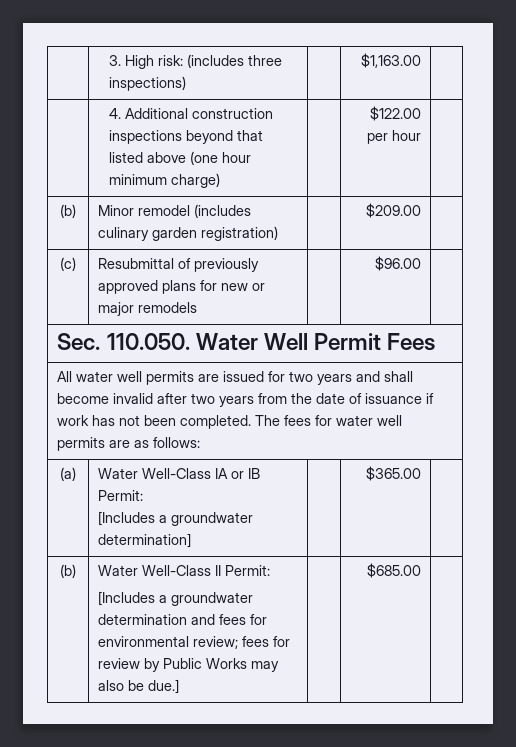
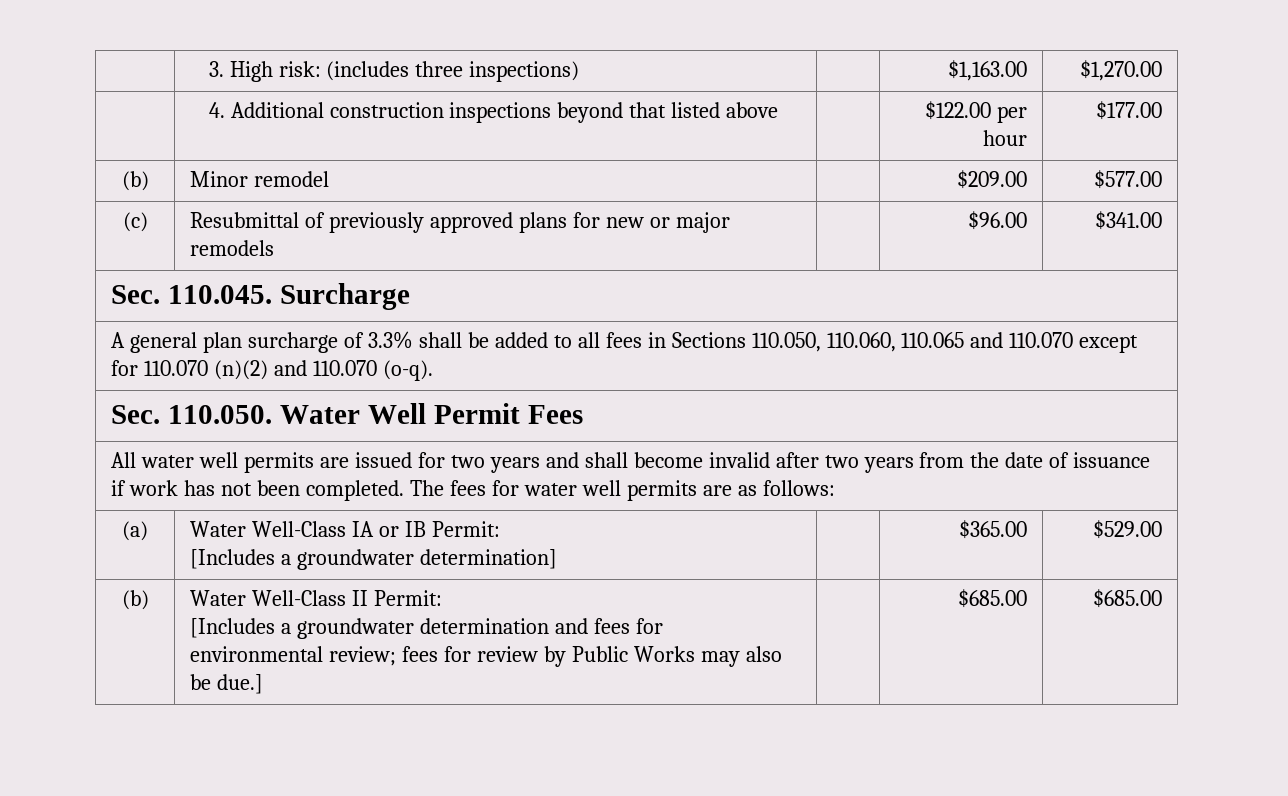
(421, 60) none -> [1079,60,1162,81] $1,270.00
[189,151,251,165] [108,173,220,188] (one hour minimum charge) -> (779, 110) none
(421, 135) none -> [1095,101,1162,120] $177.00
[194,204,252,218] [98,226,279,241] (includes culinary garden registration) -> (330, 179) none
(421, 210) none -> [1093,170,1162,189] $577.00
(421, 263) none -> [1094,211,1162,230] [111,283,411,310] [111,331,1139,353] [111,360,434,381] $341.00 // Sec. 110.045. Surcharge // A general plan surcharge of 3.3% shall be added to all fees in Sections 110.050, 110.060, 110.065 and 110.070 except for 110.070 (n)(2) and 110.070 (o-q).
(421, 473) none -> [1092,520,1162,539] $529.00
(421, 570) none -> [1092,589,1162,608] $685.00

